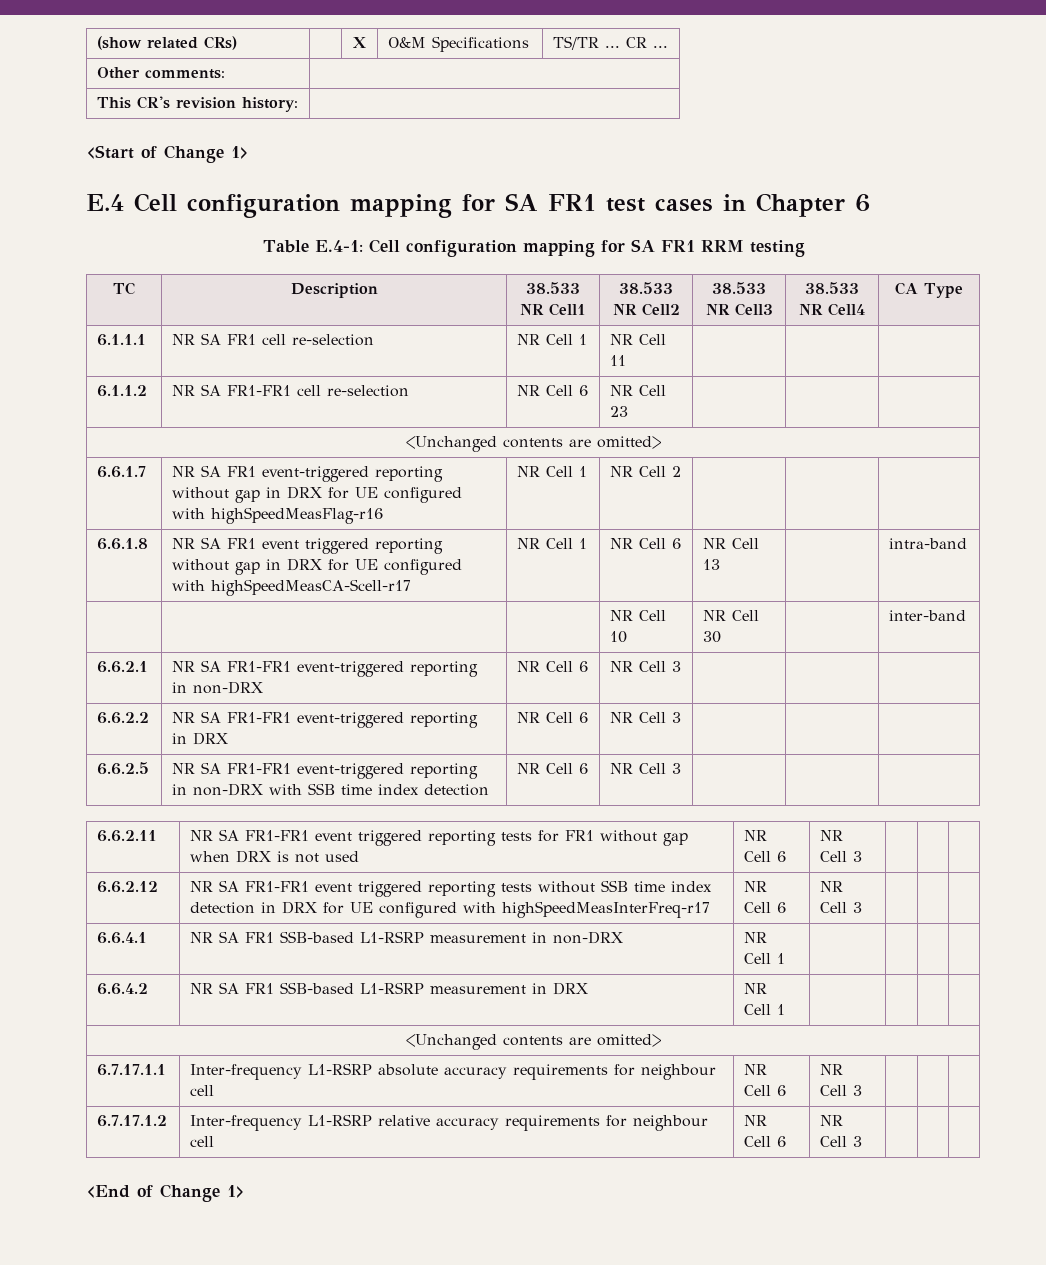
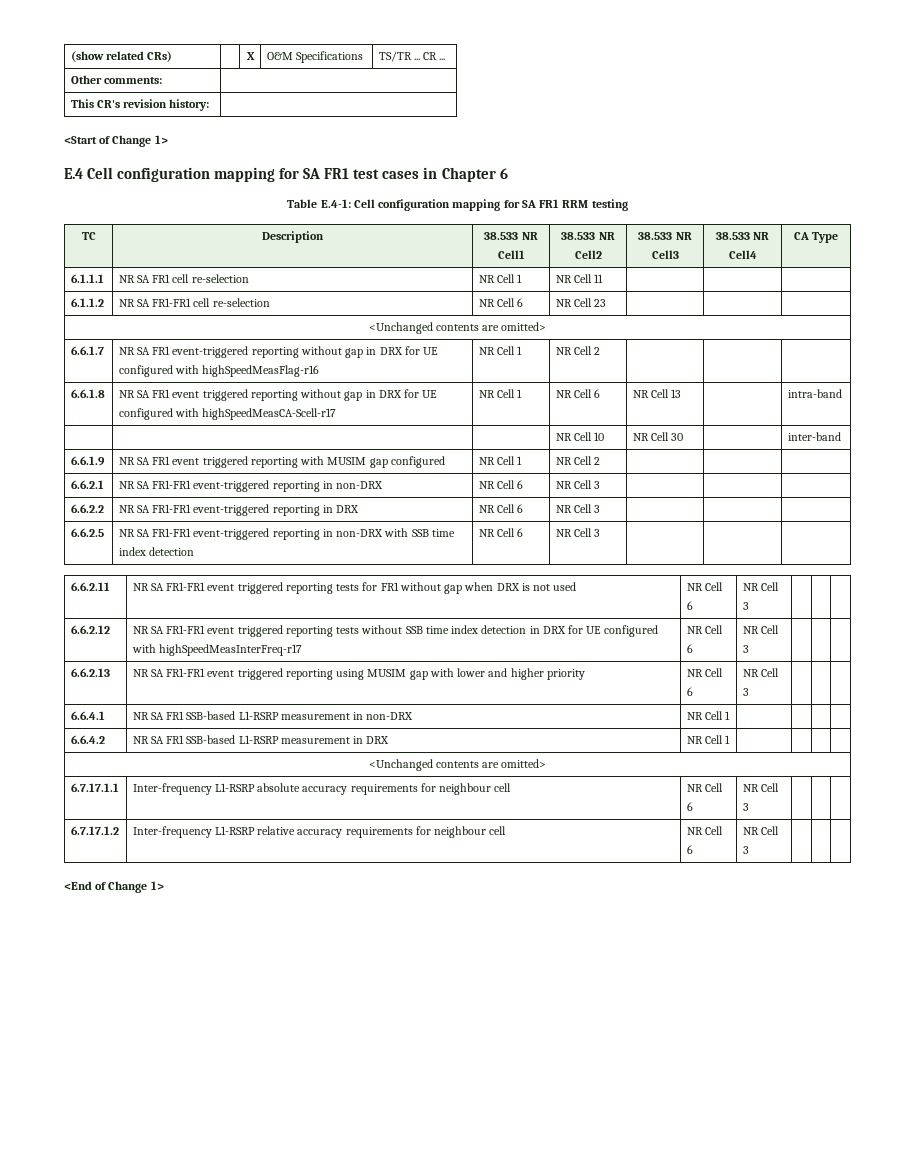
(967, 615) none -> [70,456,105,466] [118,456,445,468] [478,456,523,465] [555,456,601,465] // 6.6.1.9 | NR SA FR1 event triggered reporting with MUSIM gap configured | NR Cell 1 | NR Cell 2 | | |
(863, 907) none -> [70,668,110,677] [132,668,585,680] [686,668,723,677] [686,687,693,696] [742,668,779,677] [742,688,749,696] // 6.6.2.13 | NR SA FR1-FR1 event triggered reporting using MUSIM gap with lower and higher priority | NR Cell 6 | NR Cell 3 | | |

